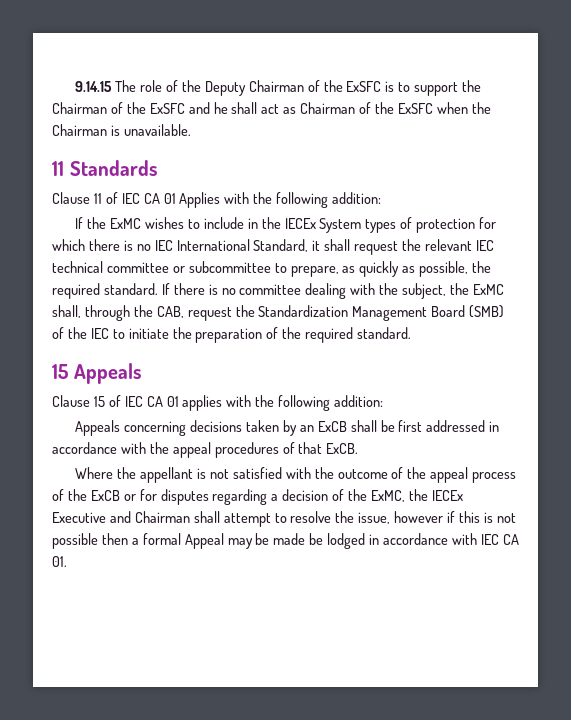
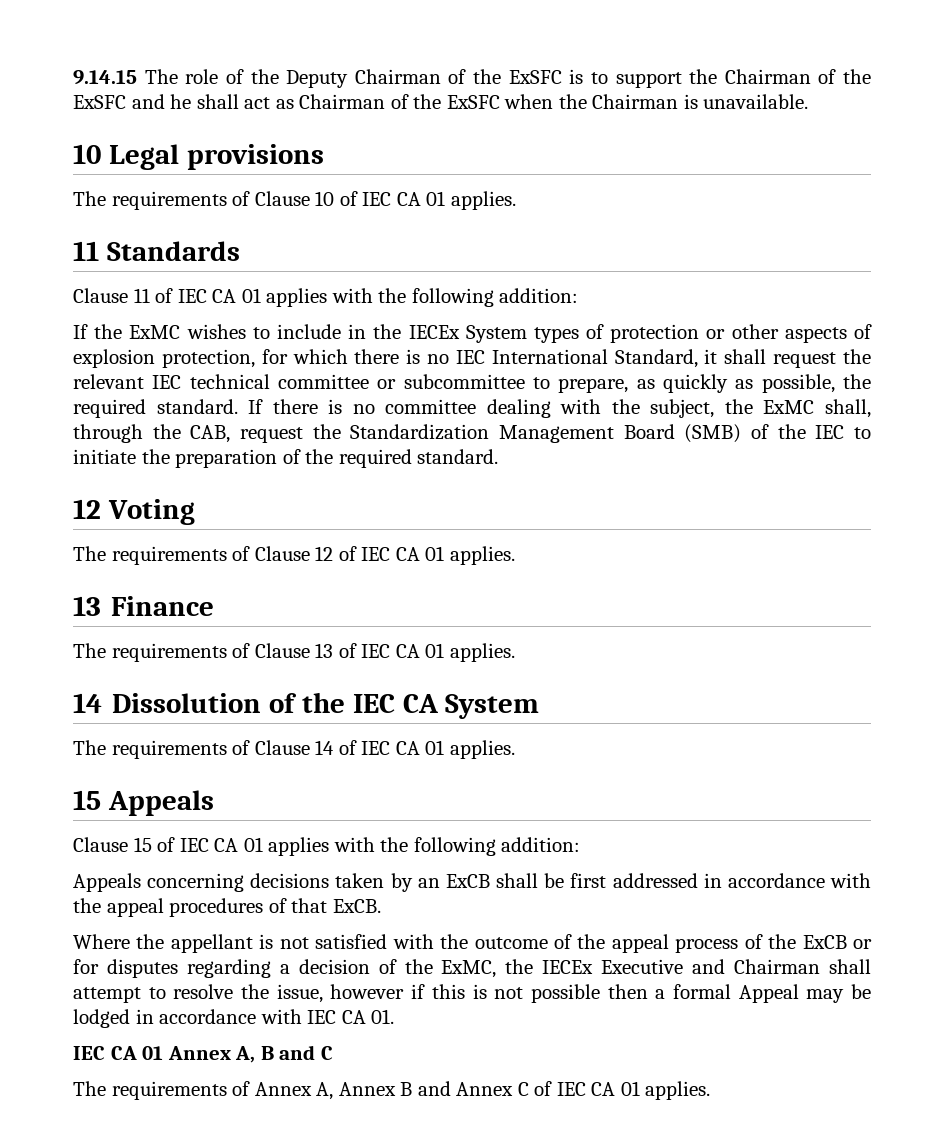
(191, 130) none -> [73,144,324,170] [73,191,516,210] // 10 Legal provisions // The requirements of Clause 10 of IEC CA 01 applies.
[179,192,221,208] Applies -> [266,288,328,307] applies
(476, 225) none -> [706,324,872,343] [73,349,255,368] or other aspects of explosion protection,
(412, 333) none -> [73,499,195,525] [73,546,515,565] [73,596,215,616] [73,643,515,662] [73,692,540,719] [73,740,515,759] // 12 Voting // The requirements of Clause 12 of IEC CA 01 applies. // 13 Finance // The requirements of Clause 13 of IEC CA 01 applies. // 14 Dissolution of the IEC CA System // The requirements of Clause 14 of IEC CA 01 applies.
[273,533,324,545] made be -> (871, 991) none
(67, 561) none -> [73,1045,333,1063] [73,1081,711,1100] // IEC CA 01 Annex A, B and C // The requirements of Annex A, Annex B and Annex C of IEC CA 01 applies.

